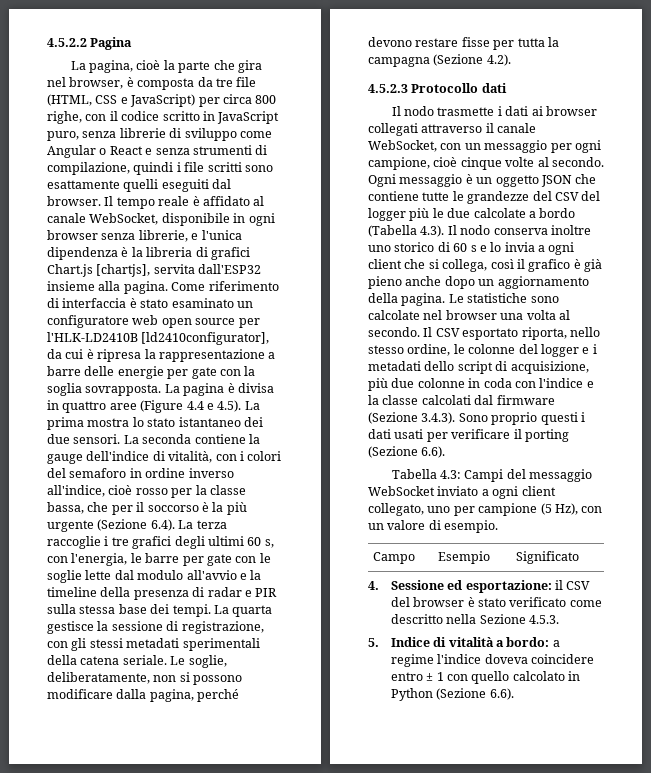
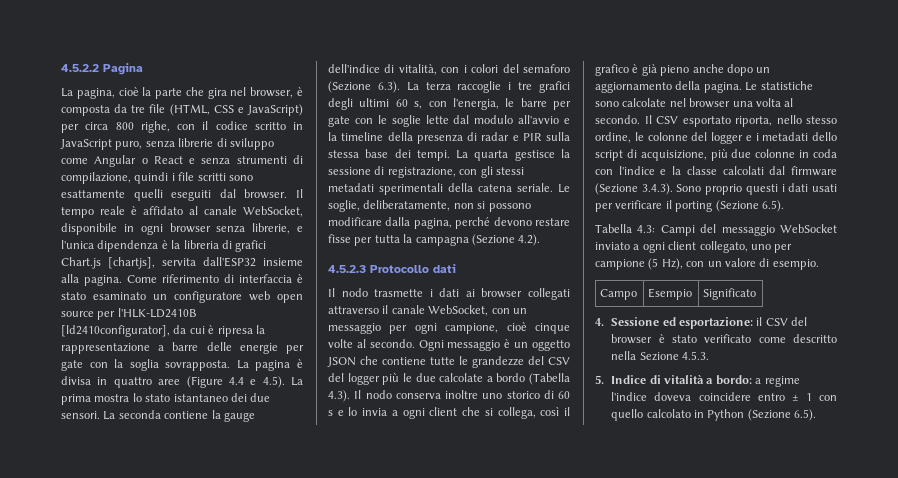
[129,468,234,478] [47,485,246,498] [47,502,247,515] [47,519,175,532] in ordine inverso all'indice, cioè rosso per la classe bassa, che per il soccorso è la più urgente (Sezione 6.4). -> [328,81,400,93] (Sezione 6.3).
[421,446,446,458] 6.6). -> [761,200,784,212] 6.5).
[489,688,514,700] 6.6). -> [794,409,817,421] 6.5).

